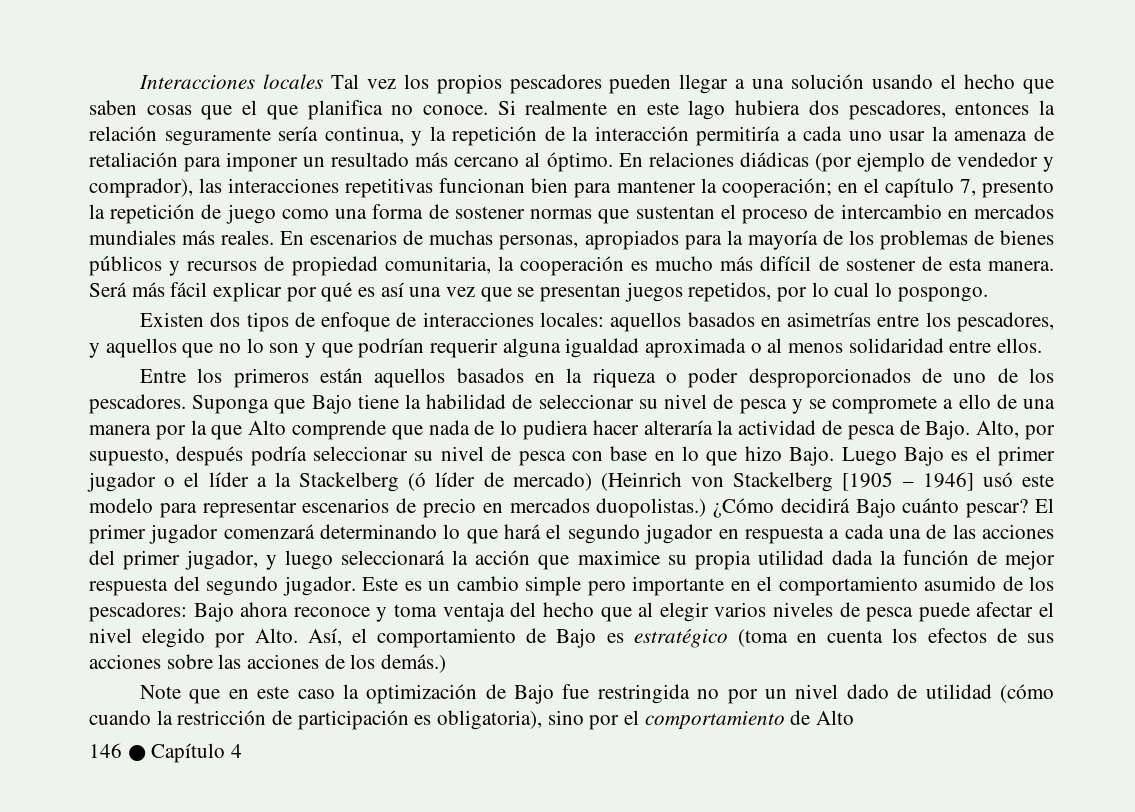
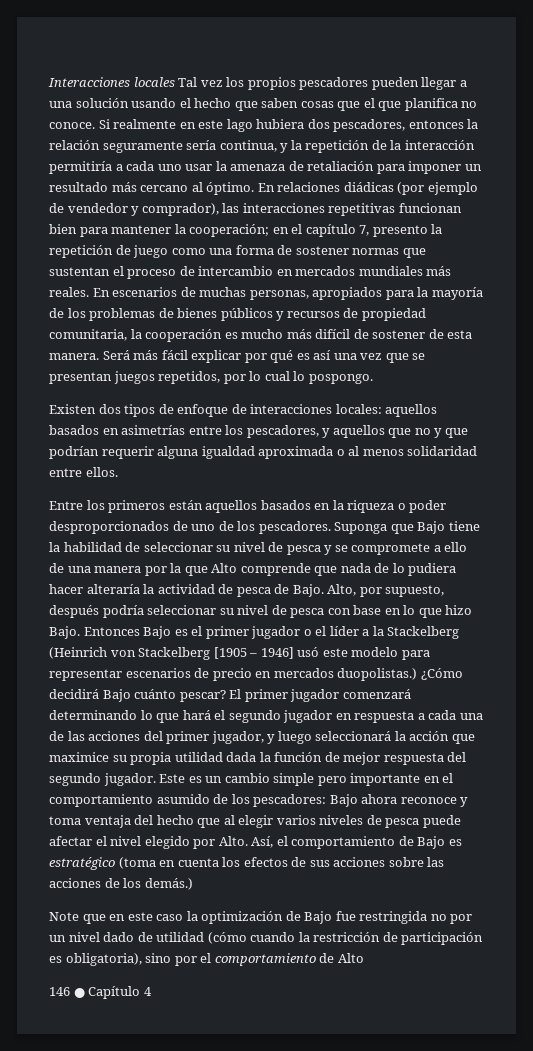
[246,338,300,353] lo son -> (431, 431) none
[841,447,897,466] Luego -> [83,627,140,636] Entonces
[408,472,592,491] (ó líder de mercado) -> (460, 632) none

